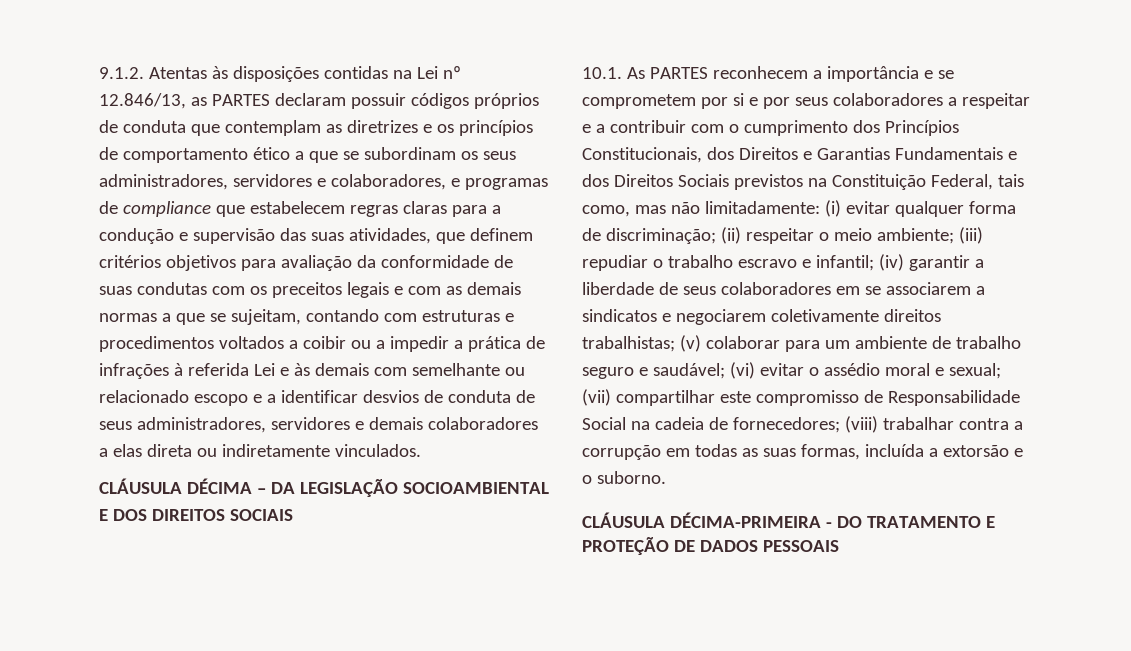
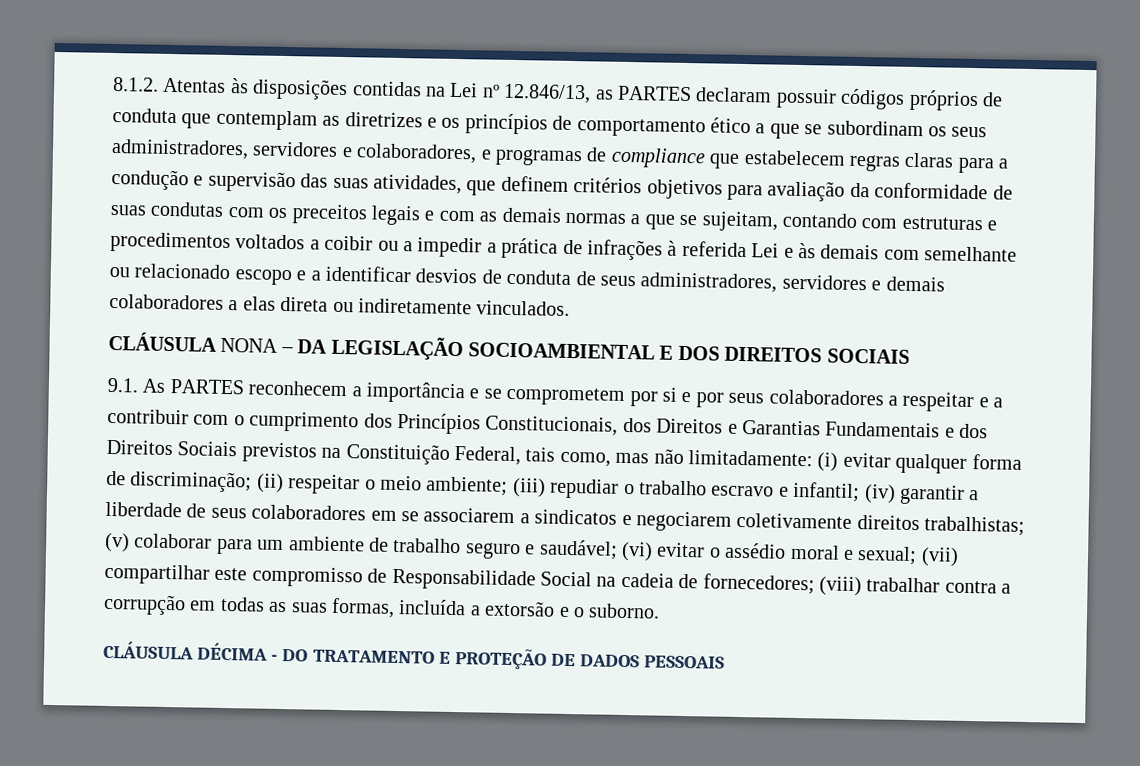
[99,67,144,79] 9.1.2. -> [113,76,159,92] 8.1.2.
[186,478,252,494] DÉCIMA -> [220,337,279,353] NONA
[582,67,622,79] 10.1. -> [107,377,139,393] 9.1.
[669,512,821,528] DÉCIMA-PRIMEIRA -> [197,642,269,661] DÉCIMA

